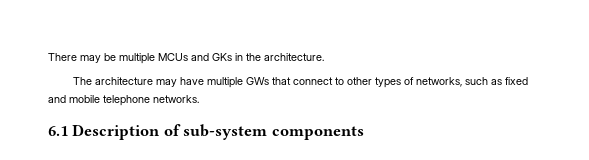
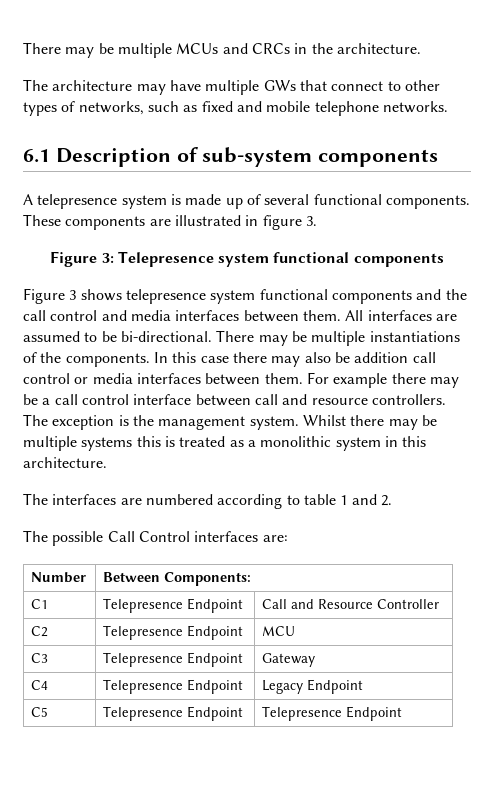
[212,53,232,61] GKs -> [251,43,290,54] CRCs
(364, 133) none -> [23,194,470,209] [23,214,317,230] [50,251,444,267] [23,288,467,304] [23,310,457,322] [23,330,460,346] [23,352,436,367] [23,372,459,388] [23,394,446,406] [23,414,437,430] [23,436,427,451] [23,457,107,468] [23,493,392,509] [23,530,288,546] [31,572,87,583] [103,572,252,586] [31,599,49,609] [103,598,244,613] [262,599,440,609] [31,626,49,637] [103,625,244,640] [262,626,296,636] [31,653,49,663] [103,652,244,667] [262,653,316,667] [31,680,49,690] [103,679,244,694] [262,679,364,694] [31,707,49,717] [103,706,244,721] [262,706,403,721] // A telepresence system is made up of several functional components. These components are illustrated in figure 3. // Figure 3: Telepresence system functional components // Figure 3 shows telepresence system functional components and the call control and media interfaces between them. All interfaces are assumed to be bi-directional. There may be multiple instantiations of the components. In this case there may also be addition call control or media interfaces between them. For example there may be a call control interface between call and resource controllers. The exception is the management system. Whilst there may be multiple systems this is treated as a monolithic system in this architecture. // The interfaces are numbered according to table 1 and 2. // The possible Call Control interfaces are: // Number | Between Components: // C1 | Telepresence Endpoint | Call and Resource Controller // C2 | Telepresence Endpoint | MCU // C3 | Telepresence Endpoint | Gateway // C4 | Telepresence Endpoint | Legacy Endpoint // C5 | Telepresence Endpoint | Telepresence Endpoint

